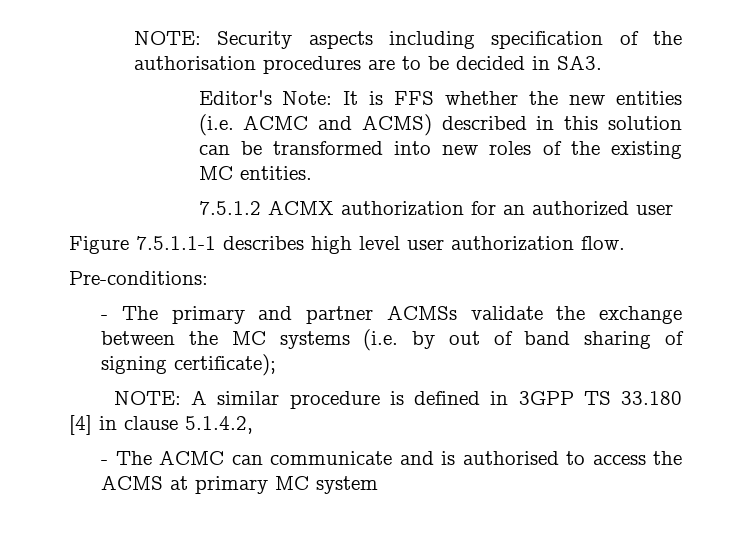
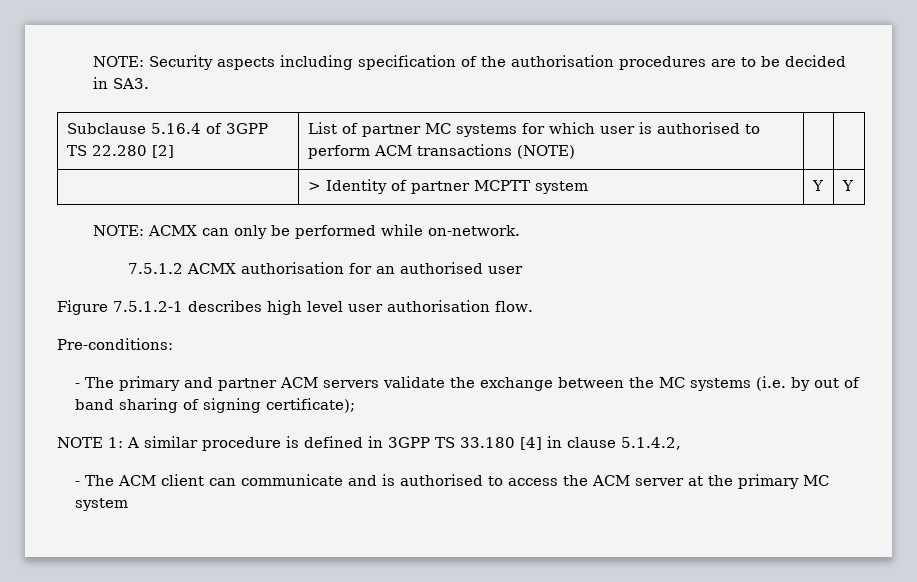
[198,90,683,105] [198,114,682,136] [198,141,683,159] [198,166,312,180] // Editor's Note: It is FFS whether the new entities (i.e. ACMC and ACMS) described in this solution can be transformed into new roles of the existing MC entities. -> [66,123,268,134] [66,145,174,158] [307,122,760,137] [307,144,575,159] [307,179,588,194] [811,180,824,191] [841,180,854,191] [92,224,520,239] // Subclause 5.16.4 of 3GPP TS 22.280 [2] | List of partner MC systems for which user is authorised to perform ACM transactions (NOTE) | | // | > Identity of partner MCPTT system | Y | Y // NOTE: ACMX can only be performed while on-network.
[340,201,464,216] authorization -> [241,262,345,274] authorisation
[531,201,629,216] authorized -> [400,262,484,274] authorised
[136,236,216,250] 7.5.1.1-1 -> [113,301,183,312] 7.5.1.2-1
[451,236,574,251] authorization -> [387,300,490,312] authorisation
[386,305,457,320] ACMSs -> [279,377,379,388] ACM servers
[113,391,181,405] NOTE: -> [57,437,123,448] NOTE 1:
[159,450,225,465] ACMC -> [117,474,204,486] ACM client
[101,475,189,490] ACMS at -> [591,475,733,486] ACM server at the

